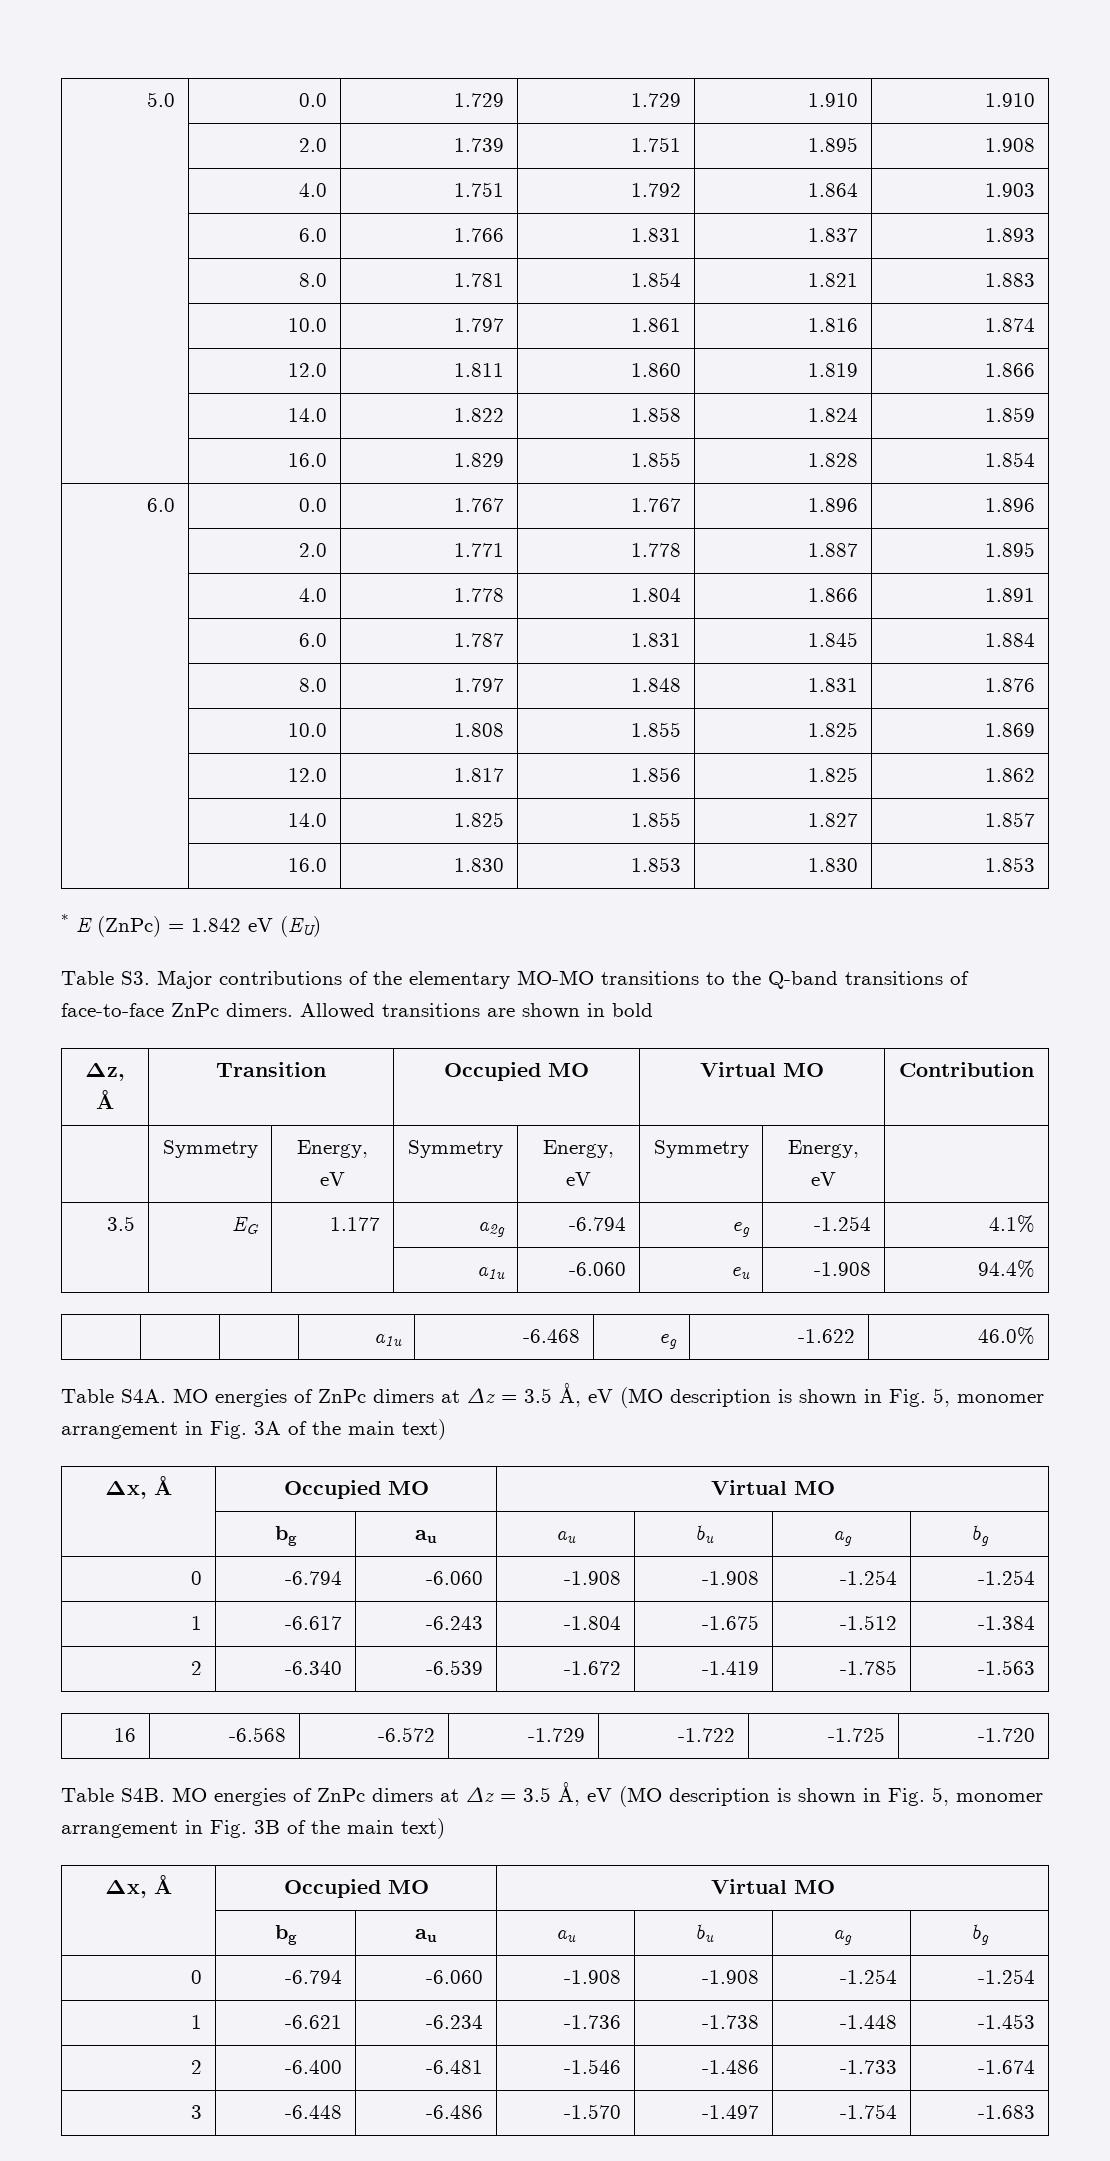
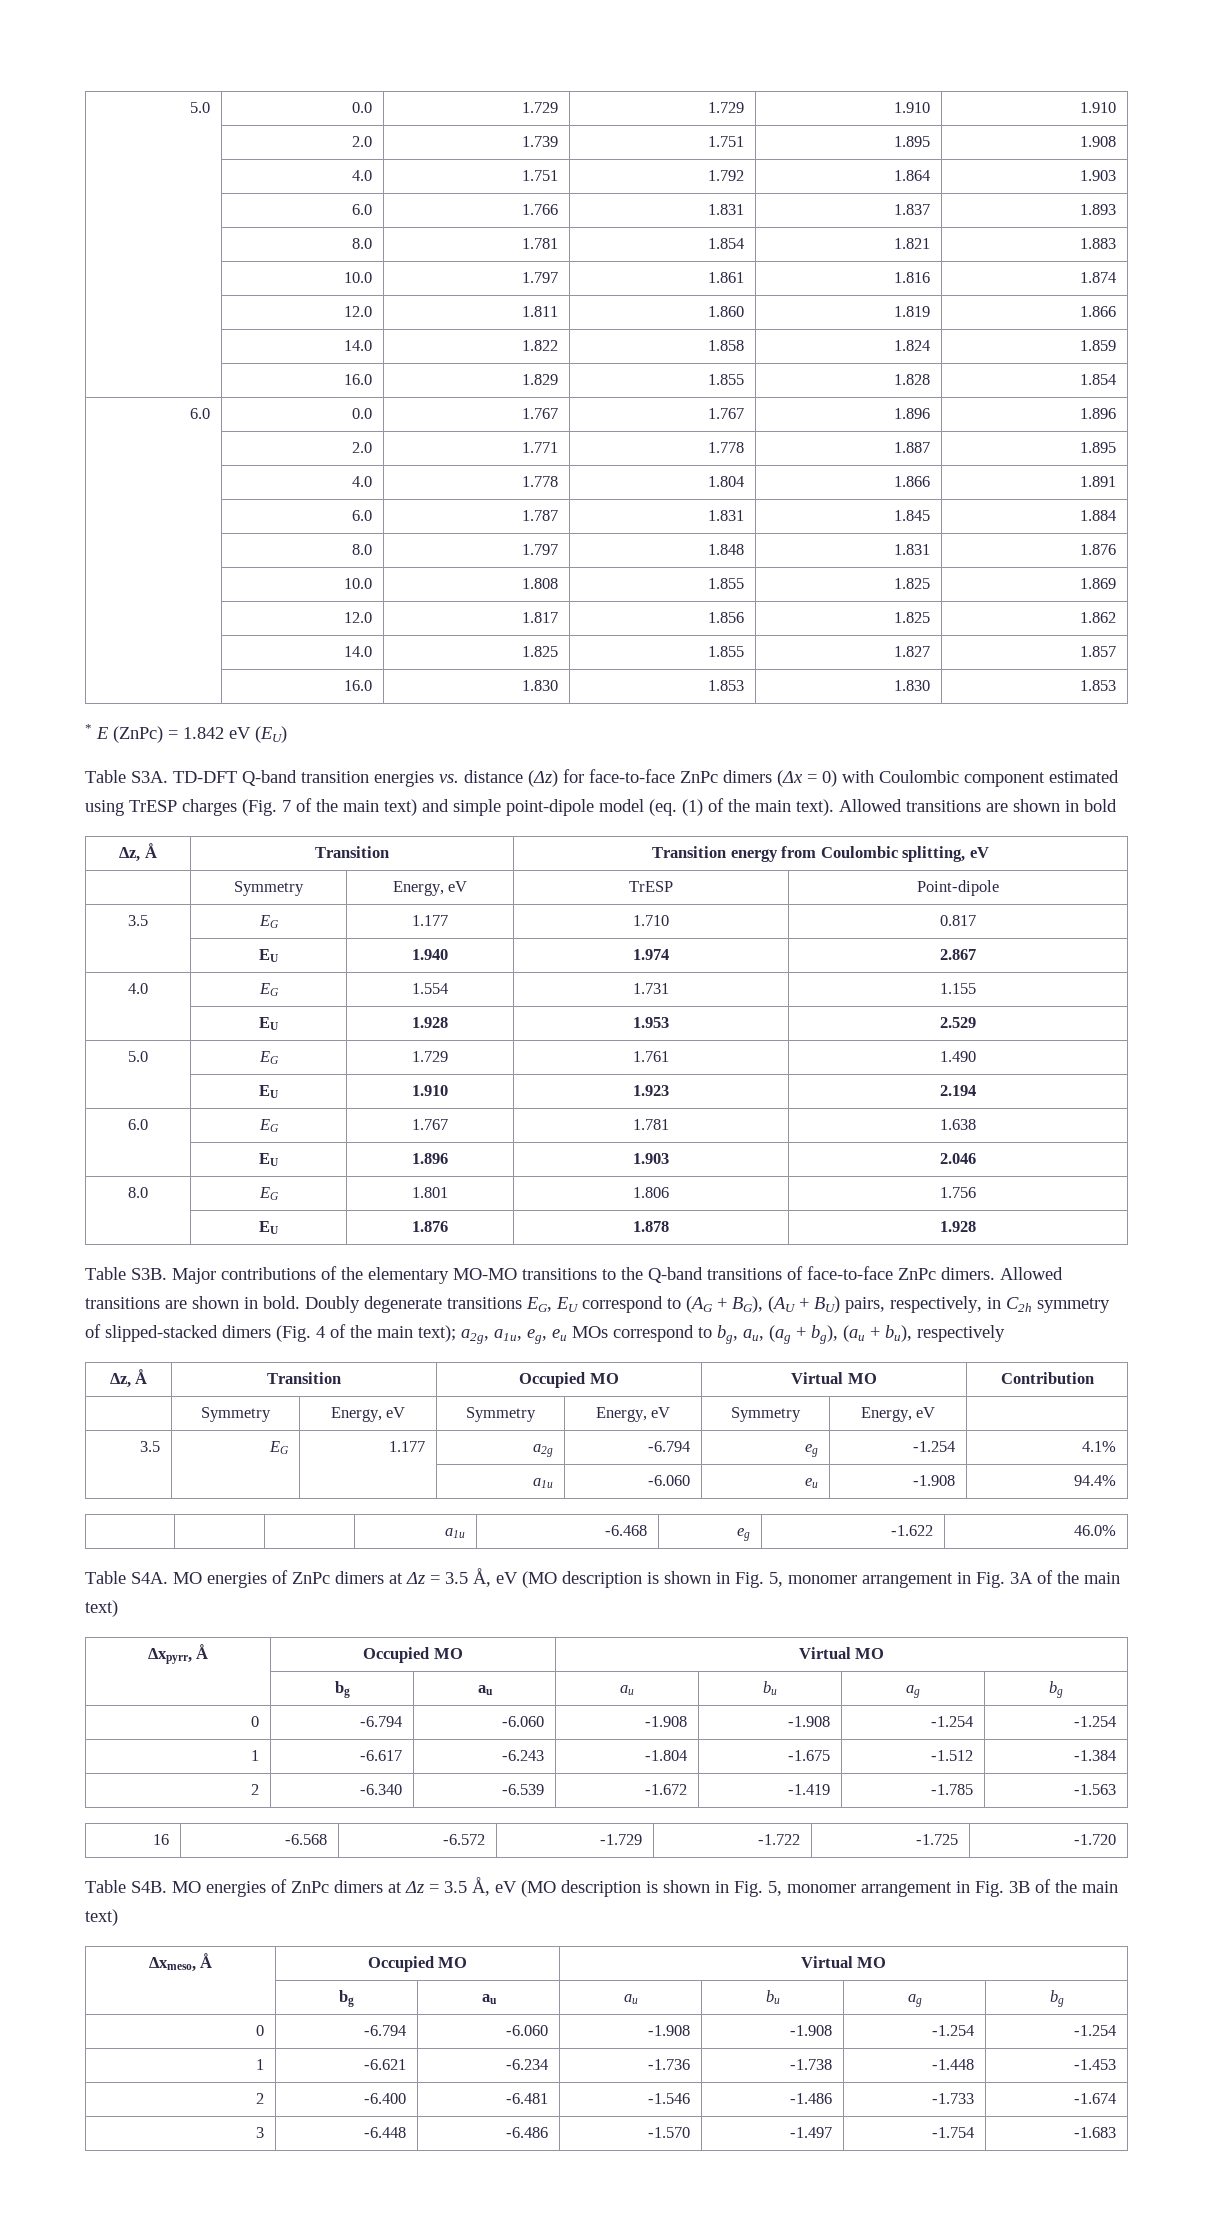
[121,971,150,985] S3. -> [131,769,1119,787] [85,798,1117,816] [119,843,157,862] [315,846,389,858] [652,846,989,862] [234,881,304,896] [392,881,468,896] [629,881,673,892] [917,880,999,896] [128,915,148,926] [258,915,279,928] [412,915,449,926] [633,915,669,926] [940,915,976,926] [259,949,279,962] [412,949,449,960] [633,949,669,960] [940,949,976,960] [128,983,148,994] [258,983,279,996] [412,983,449,994] [633,983,669,994] [940,983,976,994] [259,1017,279,1030] [412,1017,449,1028] [633,1017,669,1028] [940,1017,976,1028] [128,1051,148,1062] [258,1051,279,1064] [412,1051,449,1062] [633,1051,669,1062] [940,1051,976,1062] [259,1085,279,1098] [412,1085,449,1096] [633,1085,669,1096] [940,1085,976,1096] [128,1119,148,1130] [258,1119,279,1132] [412,1119,449,1130] [633,1119,669,1130] [940,1119,976,1130] [259,1153,279,1166] [412,1153,449,1164] [633,1153,669,1164] [940,1153,976,1164] [128,1187,148,1198] [258,1187,279,1200] [412,1187,449,1198] [633,1187,669,1198] [940,1187,976,1198] [259,1221,279,1234] [412,1221,449,1232] [633,1221,669,1232] [940,1221,976,1232] [85,1267,167,1280] S3A. TD-DFT Q-band transition energies vs. distance (Δz) for face-to-face ZnPc dimers (Δx = 0) with Coulombic component estimated using TrESP charges (Fig. 7 of the main text) and simple point-dipole model (eq. (1) of the main text). Allowed transitions are shown in bold // Δz, Å | Transition | Transition energy from Coulombic splitting, eV // | Symmetry | Energy, eV | TrESP | Point-dipole // 3.5 | EG | 1.177 | 1.710 | 0.817 // | EU | 1.940 | 1.974 | 2.867 // 4.0 | EG | 1.554 | 1.731 | 1.155 // | EU | 1.928 | 1.953 | 2.529 // 5.0 | EG | 1.729 | 1.761 | 1.490 // | EU | 1.910 | 1.923 | 2.194 // 6.0 | EG | 1.767 | 1.781 | 1.638 // | EU | 1.896 | 1.903 | 2.046 // 8.0 | EG | 1.801 | 1.806 | 1.756 // | EU | 1.876 | 1.878 | 1.928 // Table S3B.
[612,1003,653,1017] bold -> [263,1296,1110,1313] [85,1324,1005,1344] bold. Doubly degenerate transitions EG, EU correspond to (AG + BG), (AU + BU) pairs, respectively, in C2h symmetry of slipped-stacked dimers (Fig. 4 of the main text); a2g, a1u, eg, eu MOs correspond to bg, au, (ag + bg), (au + bu), respectively
[105,1480,147,1499] Δx, -> [147,1648,192,1664] Δxpyrr,
[105,1879,147,1898] Δx, -> [148,1957,196,1972] Δxmeso,

